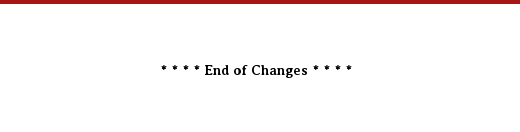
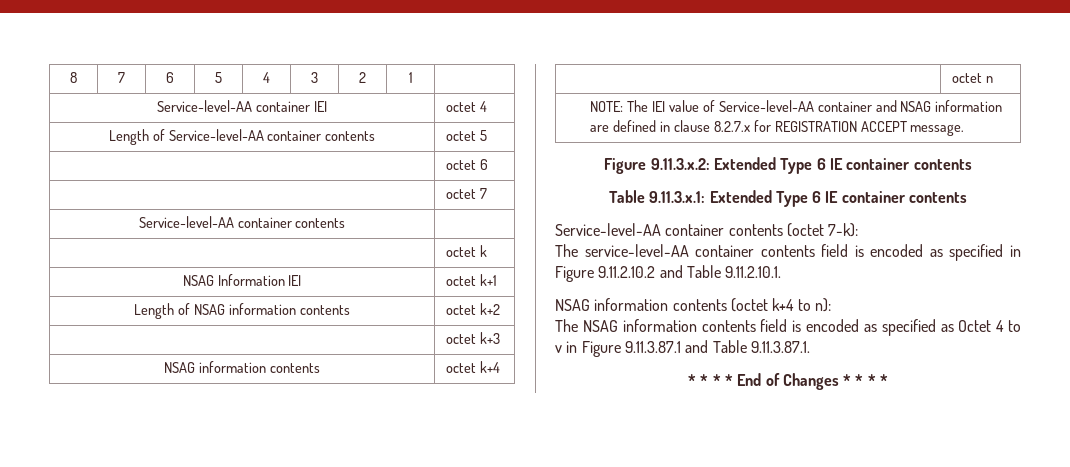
(159, 70) none -> [70,72,77,83] [118,72,125,83] [166,72,174,83] [215,72,222,83] [263,72,270,83] [311,72,318,83] [359,72,366,83] [408,72,413,83] [157,100,327,112] [445,101,487,112] [108,129,376,145] [445,130,487,141] [445,159,488,170] [445,188,487,199] [138,216,346,228] [445,245,487,257] [182,274,302,286] [445,274,497,286] [134,303,350,319] [445,303,500,315] [445,332,500,344] [164,361,320,373] [445,361,500,373] [951,73,993,83] [590,100,1003,112] [590,120,965,136] [604,157,972,174] [608,190,968,207] [555,223,859,237] [555,244,1021,261] [555,265,782,282] [555,298,831,312] [555,319,1021,336] [555,340,810,357] 8 | 7 | 6 | 5 | 4 | 3 | 2 | 1 | // Service-level-AA container IEI | octet 4 // Length of Service-level-AA container contents | octet 5 // | octet 6 // | octet 7 // Service-level-AA container contents | // | octet k // NSAG Information IEI | octet k+1 // Length of NSAG information contents | octet k+2 // | octet k+3 // NSAG information contents | octet k+4 // | octet n // NOTE: The IEI value of Service-level-AA container and NSAG information are defined in clause 8.2.7.x for REGISTRATION ACCEPT message. // Figure 9.11.3.x.2: Extended Type 6 IE container contents // Table 9.11.3.x.1: Extended Type 6 IE container contents // Service-level-AA container contents (octet 7-k): // The service-level-AA container contents field is encoded as specified in Figure 9.11.2.10.2 and Table 9.11.2.10.1. // NSAG information contents (octet k+4 to n): // The NSAG information contents field is encoded as specified as Octet 4 to v in Figure 9.11.3.87.1 and Table 9.11.3.87.1. //

